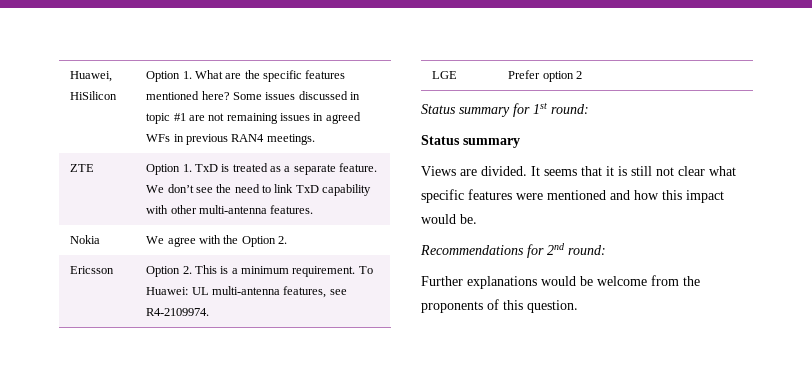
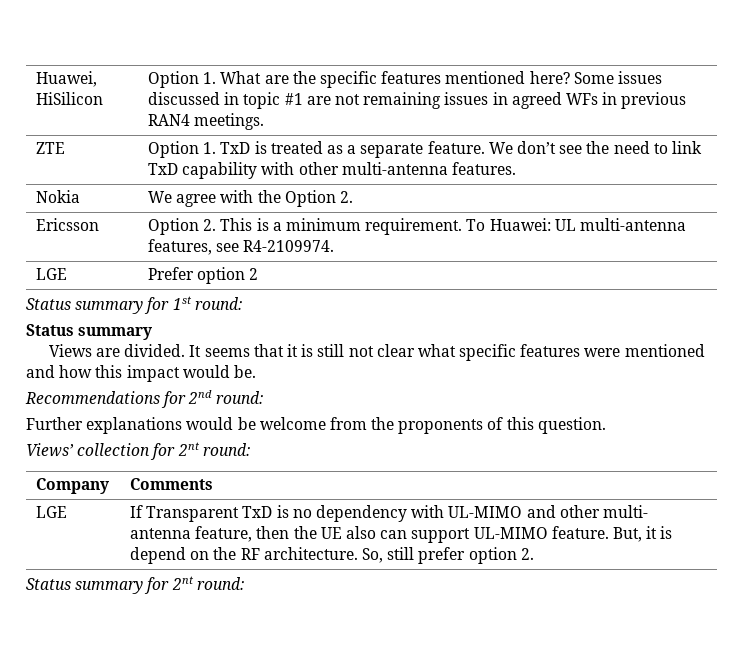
(578, 306) none -> [26,442,250,460] [36,478,110,494] [130,478,214,490] [36,506,68,518] [130,505,648,522] [130,526,673,543] [130,547,534,564] [26,576,244,594] // Views’ collection for 2nt round: // Company | Comments // LGE | If Transparent TxD is no dependency with UL-MIMO and other multi- antenna feature, then the UE also can support UL-MIMO feature. But, it is depend on the RF architecture. So, still prefer option 2. // Status summary for 2nt round:

